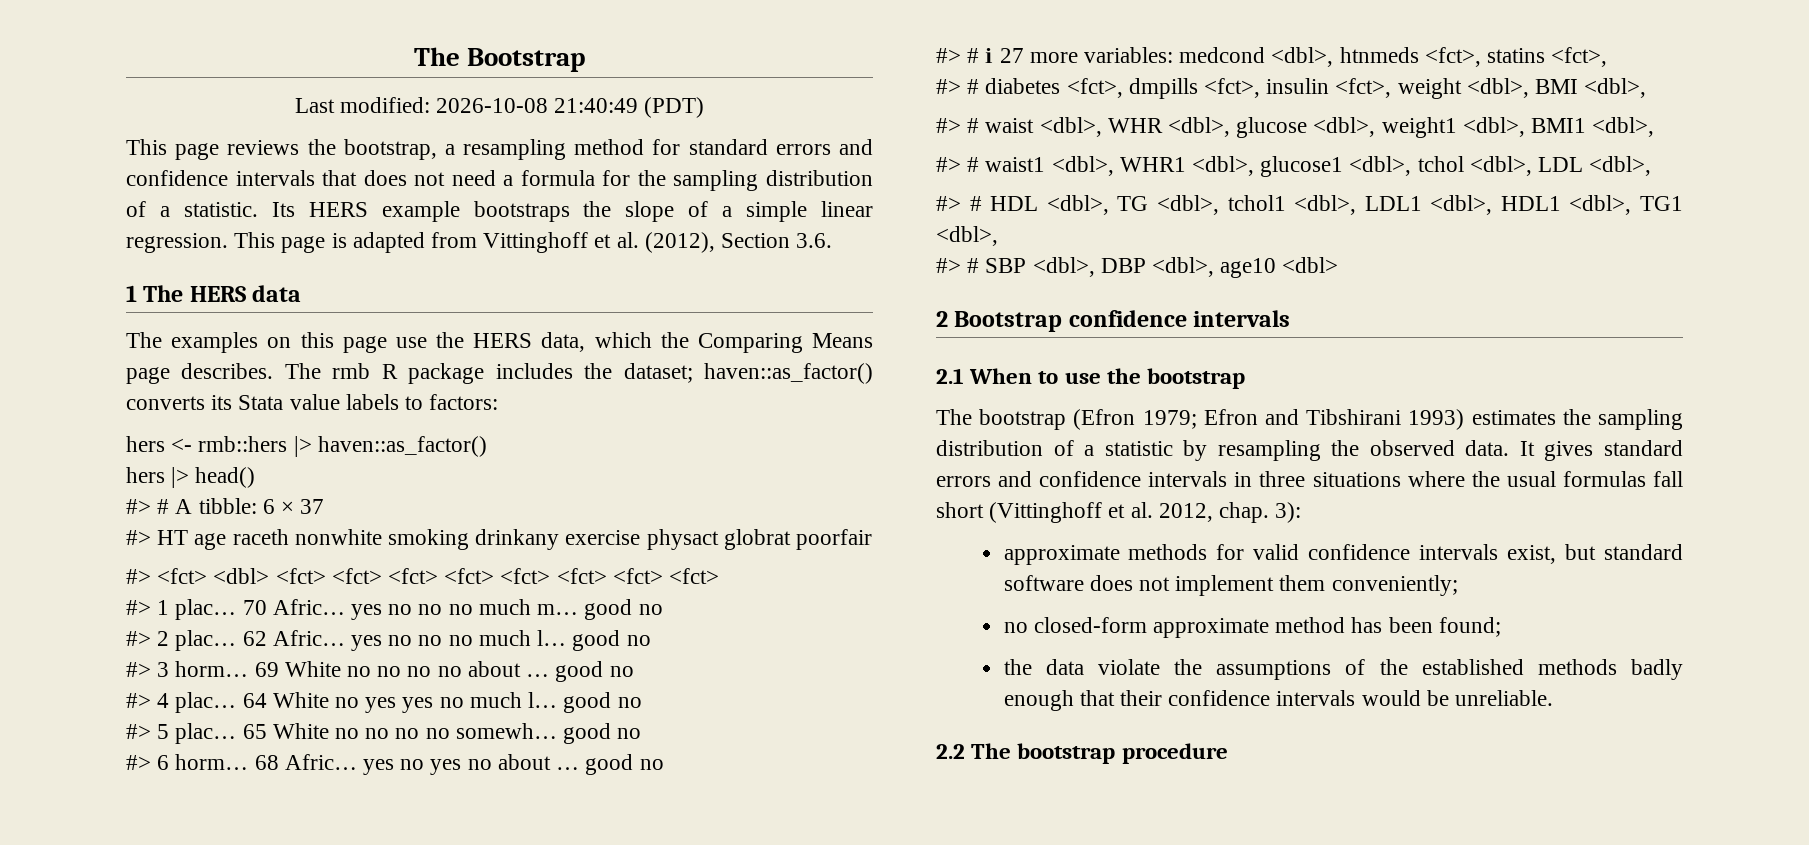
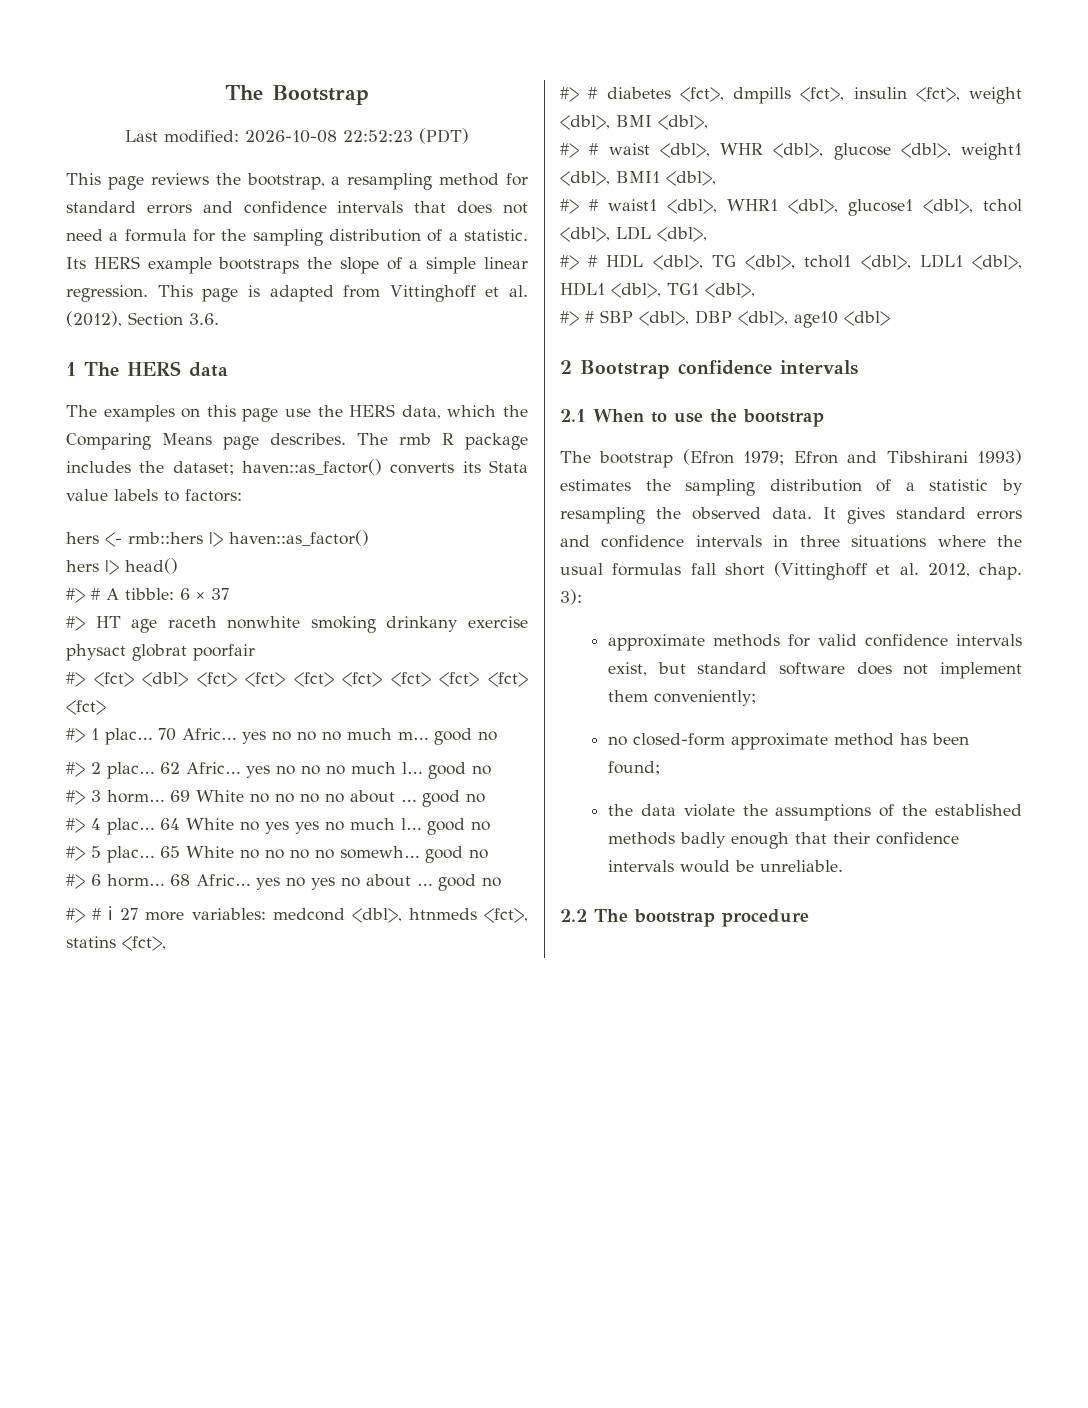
[554,98,639,113] 21:40:49 -> [343,130,413,142] 22:52:23

